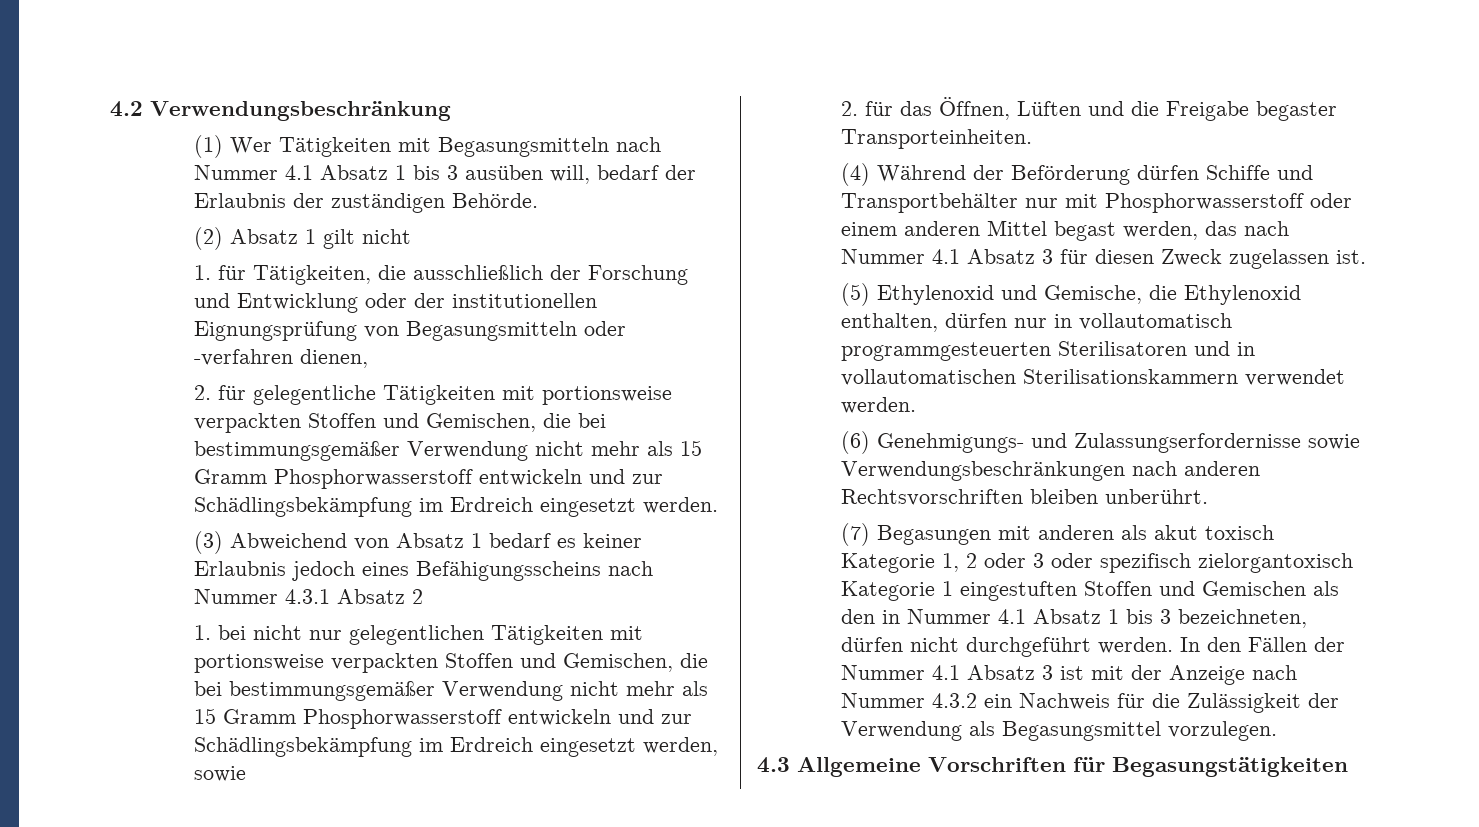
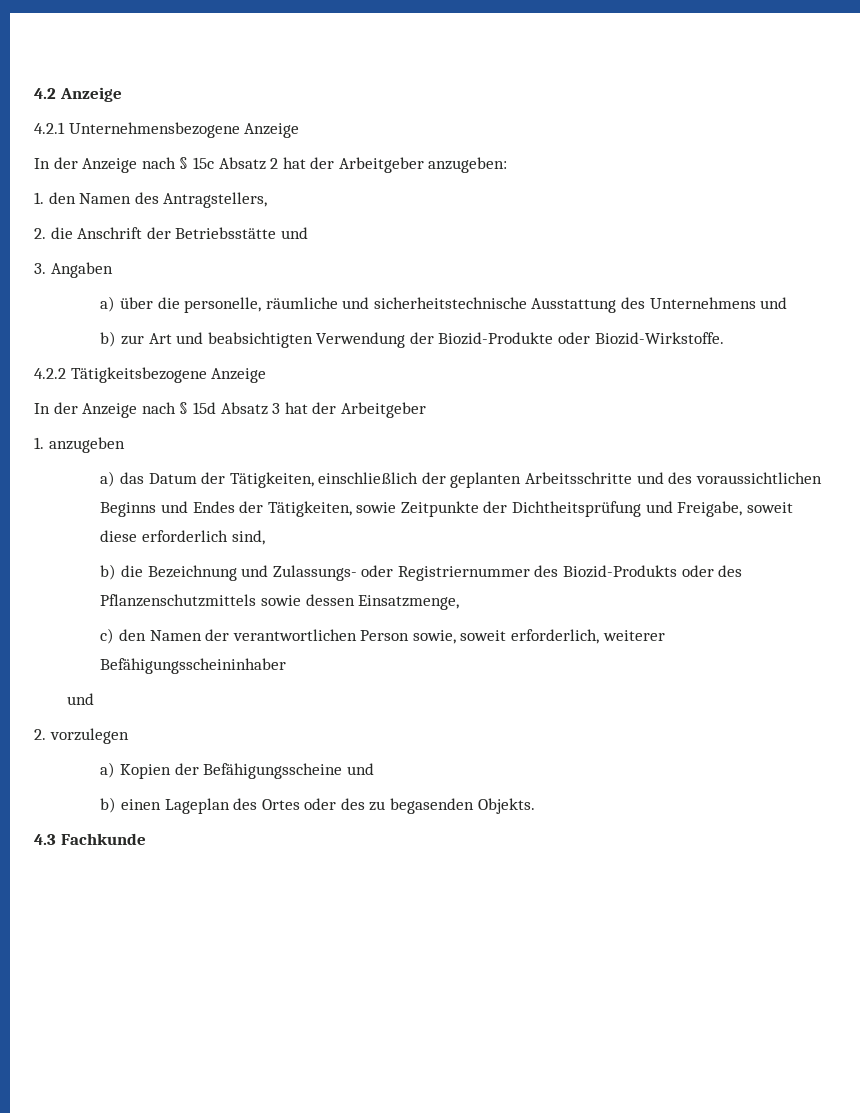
[150,101,451,121] [193,135,661,158] [193,165,696,184] [193,193,538,213] [193,227,411,250] [193,265,688,285] [193,293,597,313] [193,321,626,341] [193,349,368,368] [193,385,672,405] [193,413,606,433] [193,440,702,461] [193,469,663,489] [193,497,718,517] [193,531,642,554] [193,561,653,581] [193,589,423,604] [193,625,643,645] [193,653,708,673] [193,681,708,701] [193,708,692,729] [193,737,718,757] [193,766,246,782] [840,97,1337,121] [840,129,1032,149] [840,163,1313,186] [840,193,1352,213] [840,220,1289,241] [840,249,1366,269] [840,283,1301,306] [840,313,1232,332] [840,341,1255,361] [840,369,1345,386] [840,397,916,414] [840,431,1360,454] [840,461,1260,481] [840,489,1208,506] [840,523,1274,546] [840,553,1353,573] [840,581,1339,601] [840,609,1307,628] [840,637,1345,657] [840,665,1297,685] [840,693,1339,713] [840,721,1277,741] [757,757,1348,777] Verwendungsbeschränkung // (1) Wer Tätigkeiten mit Begasungsmitteln nach Nummer 4.1 Absatz 1 bis 3 ausüben will, bedarf der Erlaubnis der zuständigen Behörde. // (2) Absatz 1 gilt nicht // 1. für Tätigkeiten, die ausschließlich der Forschung und Entwicklung oder der institutionellen Eignungsprüfung von Begasungsmitteln oder -verfahren dienen, // 2. für gelegentliche Tätigkeiten mit portionsweise verpackten Stoffen und Gemischen, die bei bestimmungsgemäßer Verwendung nicht mehr als 15 Gramm Phosphorwasserstoff entwickeln und zur Schädlingsbekämpfung im Erdreich eingesetzt werden. // (3) Abweichend von Absatz 1 bedarf es keiner Erlaubnis jedoch eines Befähigungsscheins nach Nummer 4.3.1 Absatz 2 // 1. bei nicht nur gelegentlichen Tätigkeiten mit portionsweise verpackten Stoffen und Gemischen, die bei bestimmungsgemäßer Verwendung nicht mehr als 15 Gramm Phosphorwasserstoff entwickeln und zur Schädlingsbekämpfung im Erdreich eingesetzt werden, sowie // 2. für das Öffnen, Lüften und die Freigabe begaster Transporteinheiten. // (4) Während der Beförderung dürfen Schiffe und Transportbehälter nur mit Phosphorwasserstoff oder einem anderen Mittel begast werden, das nach Nummer 4.1 Absatz 3 für diesen Zweck zugelassen ist. // (5) Ethylenoxid und Gemische, die Ethylenoxid enthalten, dürfen nur in vollautomatisch programmgesteuerten Sterilisatoren und in vollautomatischen Sterilisationskammern verwendet werden. // (6) Genehmigungs- und Zulassungserfordernisse sowie Verwendungsbeschränkungen nach anderen Rechtsvorschriften bleiben unberührt. // (7) Begasungen mit anderen als akut toxisch Kategorie 1, 2 oder 3 oder spezifisch zielorgantoxisch Kategorie 1 eingestuften Stoffen und Gemischen als den in Nummer 4.1 Absatz 1 bis 3 bezeichneten, dürfen nicht durchgeführt werden. In den Fällen der Nummer 4.1 Absatz 3 ist mit der Anzeige nach Nummer 4.3.2 ein Nachweis für die Zulässigkeit der Verwendung als Begasungsmittel vorzulegen. // 4.3 Allgemeine Vorschriften für Begasungstätigkeiten -> [59,87,122,102] [34,122,300,138] [34,157,508,173] [34,192,268,208] [34,227,308,239] [34,262,113,278] [100,296,788,313] [100,331,724,348] [34,367,267,383] [34,402,426,418] [34,437,125,453] [100,471,822,488] [100,501,793,517] [100,530,265,545] [100,564,743,581] [100,594,460,610] [100,628,665,644] [100,658,287,674] [67,693,95,705] [34,728,129,744] [100,762,374,779] [100,797,535,814] [34,833,146,845] Anzeige // 4.2.1 Unternehmensbezogene Anzeige // In der Anzeige nach § 15c Absatz 2 hat der Arbeitgeber anzugeben: // 1. den Namen des Antragstellers, // 2. die Anschrift der Betriebsstätte und // 3. Angaben // a) über die personelle, räumliche und sicherheitstechnische Ausstattung des Unternehmens und // b) zur Art und beabsichtigten Verwendung der Biozid-Produkte oder Biozid-Wirkstoffe. // 4.2.2 Tätigkeitsbezogene Anzeige // In der Anzeige nach § 15d Absatz 3 hat der Arbeitgeber // 1. anzugeben // a) das Datum der Tätigkeiten, einschließlich der geplanten Arbeitsschritte und des voraussichtlichen Beginns und Endes der Tätigkeiten, sowie Zeitpunkte der Dichtheitsprüfung und Freigabe, soweit diese erforderlich sind, // b) die Bezeichnung und Zulassungs- oder Registriernummer des Biozid-Produkts oder des Pflanzenschutzmittels sowie dessen Einsatzmenge, // c) den Namen der verantwortlichen Person sowie, soweit erforderlich, weiterer Befähigungsscheininhaber // und // 2. vorzulegen // a) Kopien der Befähigungsscheine und // b) einen Lageplan des Ortes oder des zu begasenden Objekts. // 4.3 Fachkunde

